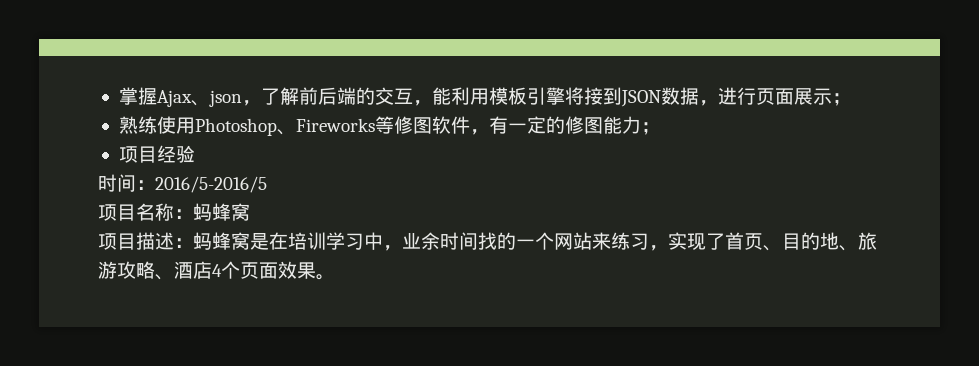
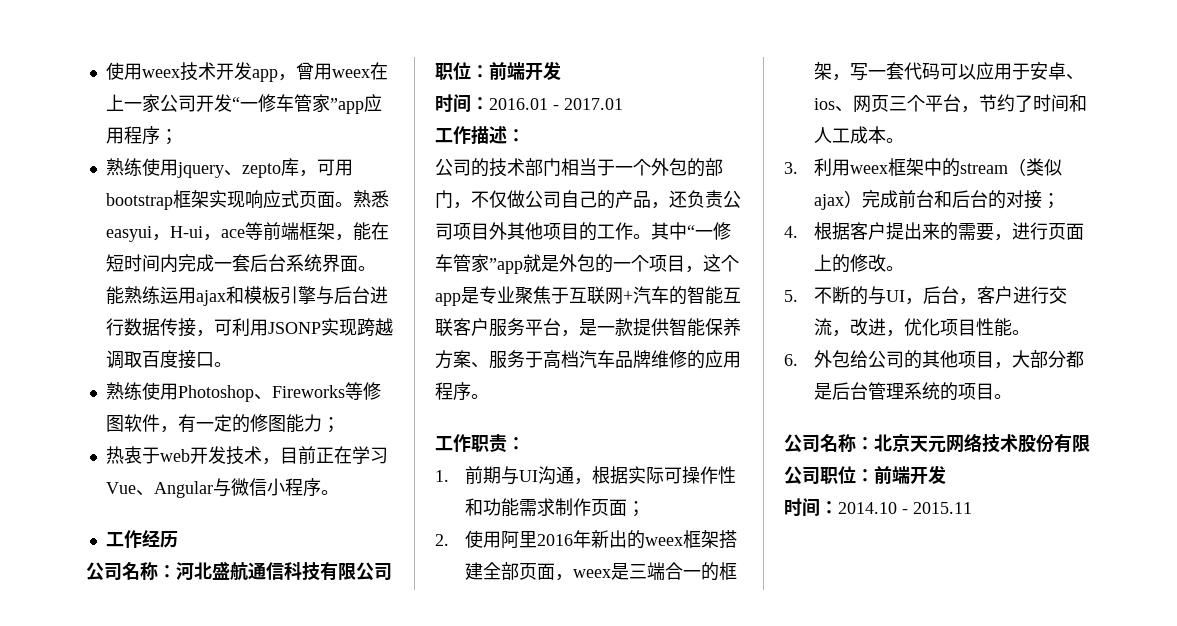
[118,87,851,107] 掌握Ajax、json，了解前后端的交互，能利用模板引擎将接到JSON数据，进行页面展示； -> [105,62,388,82] [105,94,382,114] [105,126,178,145] [105,158,353,178] [105,190,389,210] [105,222,389,242] [105,254,376,273] [105,286,388,306] [105,318,393,337] [105,350,232,369] 使用weex技术开发app，曾用weex在上一家公司开发“一修车管家”app应用程序； // 熟练使用jquery、zepto库，可用bootstrap框架实现响应式页面。熟悉easyui，H-ui，ace等前端框架，能在短时间内完成一套后台系统界面。能熟练运用ajax和模板引擎与后台进行数据传接，可利用JSONP实现跨越调取百度接口。
[118,145,195,163] [98,174,267,193] [98,203,250,221] [98,232,877,251] [98,261,335,280] 项目经验 // 时间：2016/5-2016/5 // 项目名称：蚂蜂窝 // 项目描述：蚂蜂窝是在培训学习中，业余时间找的一个网站来练习，实现了首页、目的地、旅游攻略、酒店4个页面效果。 -> [105,446,388,465] [105,478,339,498] [105,530,178,548] [86,561,392,581] [435,61,561,81] [435,94,623,113] [435,126,525,144] [435,158,723,177] [435,190,741,209] [435,222,731,241] [435,254,739,274] [435,286,741,306] [435,318,741,337] [435,350,741,369] [435,382,489,401] [435,434,525,453] [435,466,736,485] [464,498,645,517] [435,530,737,549] [464,562,737,581] [813,62,1084,81] [813,94,1087,113] [813,126,904,144] [784,158,1062,177] [813,190,1060,210] [784,222,1084,241] [813,254,904,273] [784,286,1067,305] [813,318,1030,337] [784,350,1084,369] [813,382,1012,401] [784,433,1090,453] [784,465,946,485] [784,498,972,517] 热衷于web开发技术，目前正在学习Vue、Angular与微信小程序。 // 工作经历 // 公司名称：河北盛航通信科技有限公司职位：前端开发 // 时间：2016.01 - 2017.01 // 工作描述： // 公司的技术部门相当于一个外包的部门，不仅做公司自己的产品，还负责公司项目外其他项目的工作。其中“一修车管家”app就是外包的一个项目，这个app是专业聚焦于互联网+汽车的智能互联客户服务平台，是一款提供智能保养方案、服务于高档汽车品牌维修的应用程序。 // 工作职责： // 1.前期与UI沟通，根据实际可操作性和功能需求制作页面； // 2.使用阿里2016年新出的weex框架搭建全部页面，weex是三端合一的框架，写一套代码可以应用于安卓、ios、网页三个平台，节约了时间和人工成本。 // 3.利用weex框架中的stream（类似ajax）完成前台和后台的对接； // 4.根据客户提出来的需要，进行页面上的修改。 // 5.不断的与UI，后台，客户进行交流，改进，优化项目性能。 // 6.外包给公司的其他项目，大部分都是后台管理系统的项目。 // 公司名称：北京天元网络技术股份有限公司职位：前端开发 // 时间：2014.10 - 2015.11

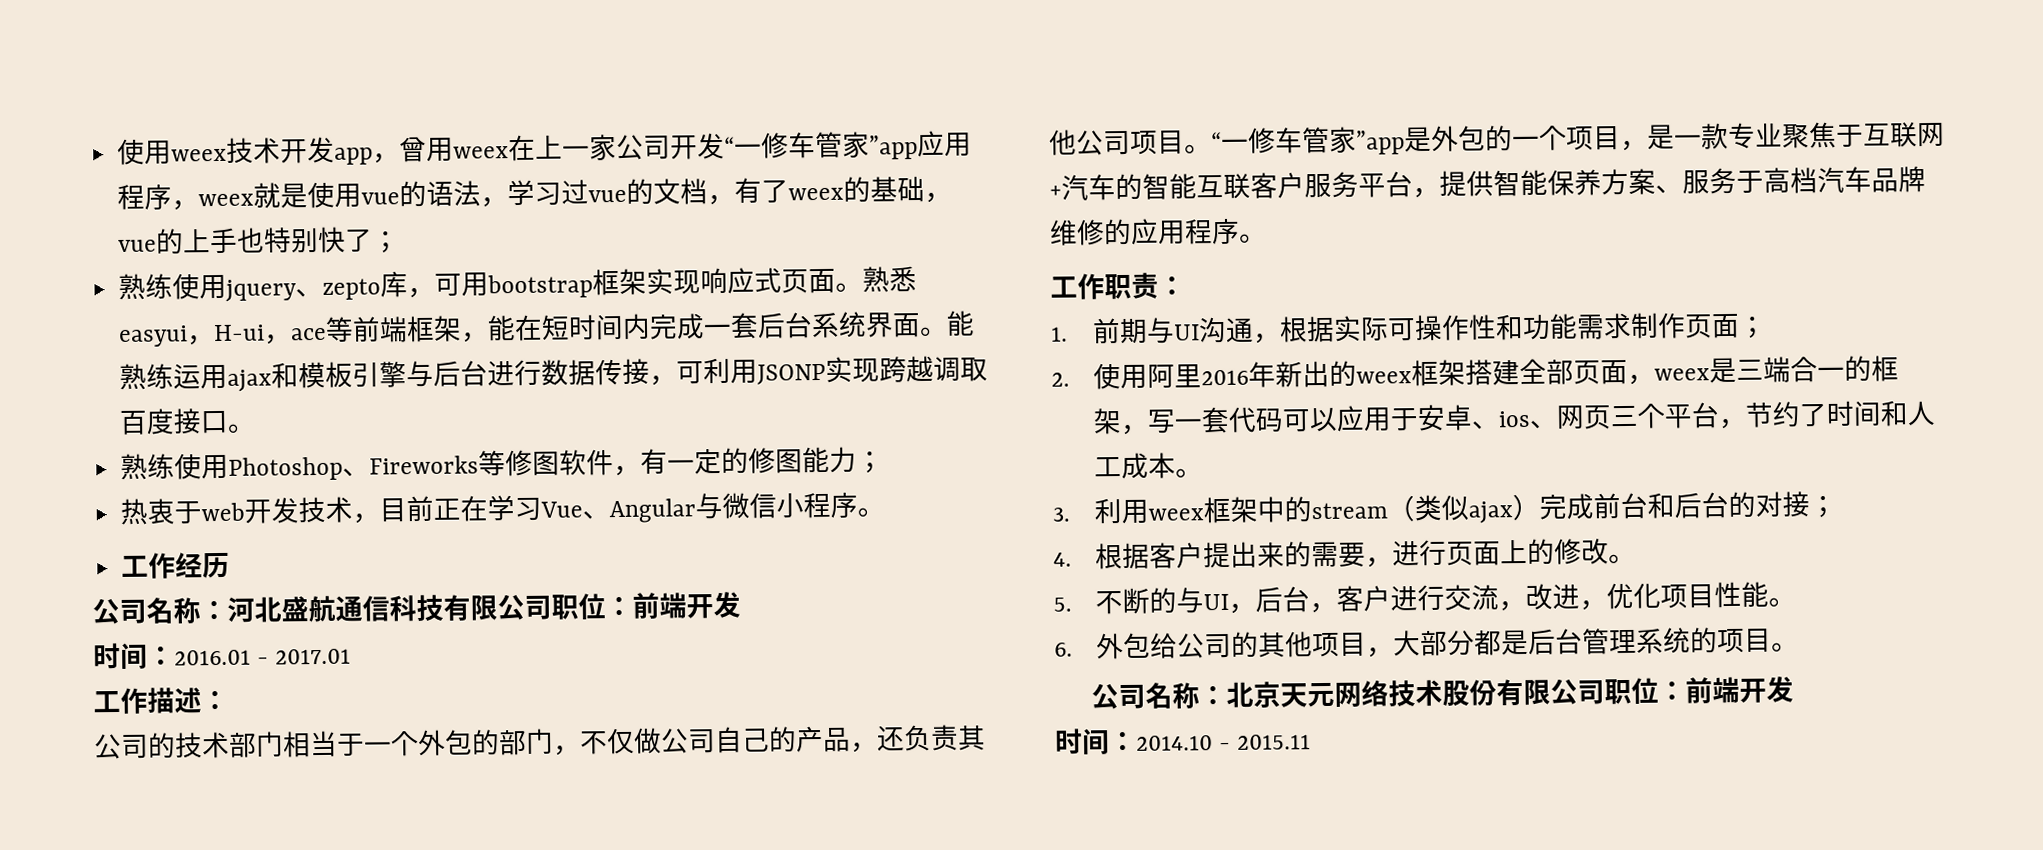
(160, 135) none -> [171,175,953,211] [118,226,374,255] ，weex就是使用vue的语法，学习过vue的文档，有了weex的基础，vue的上手也特别快了
(723, 199) none -> [957,725,986,751] [1049,129,1077,156] 其他
[489,222,731,241] [435,254,541,274] 外其他项目的工作。其中“一修车管家”app就 -> [1184,126,1405,155] 。“一修车管家”app
[703,254,739,272] [435,287,479,306] 这个app是 -> [1647,122,1729,150] 是一款
[579,318,633,336] 是一款 -> (1440, 193) none

